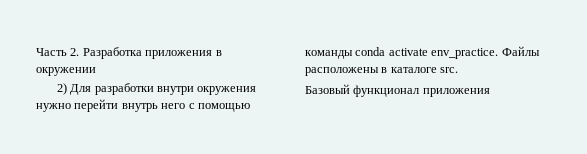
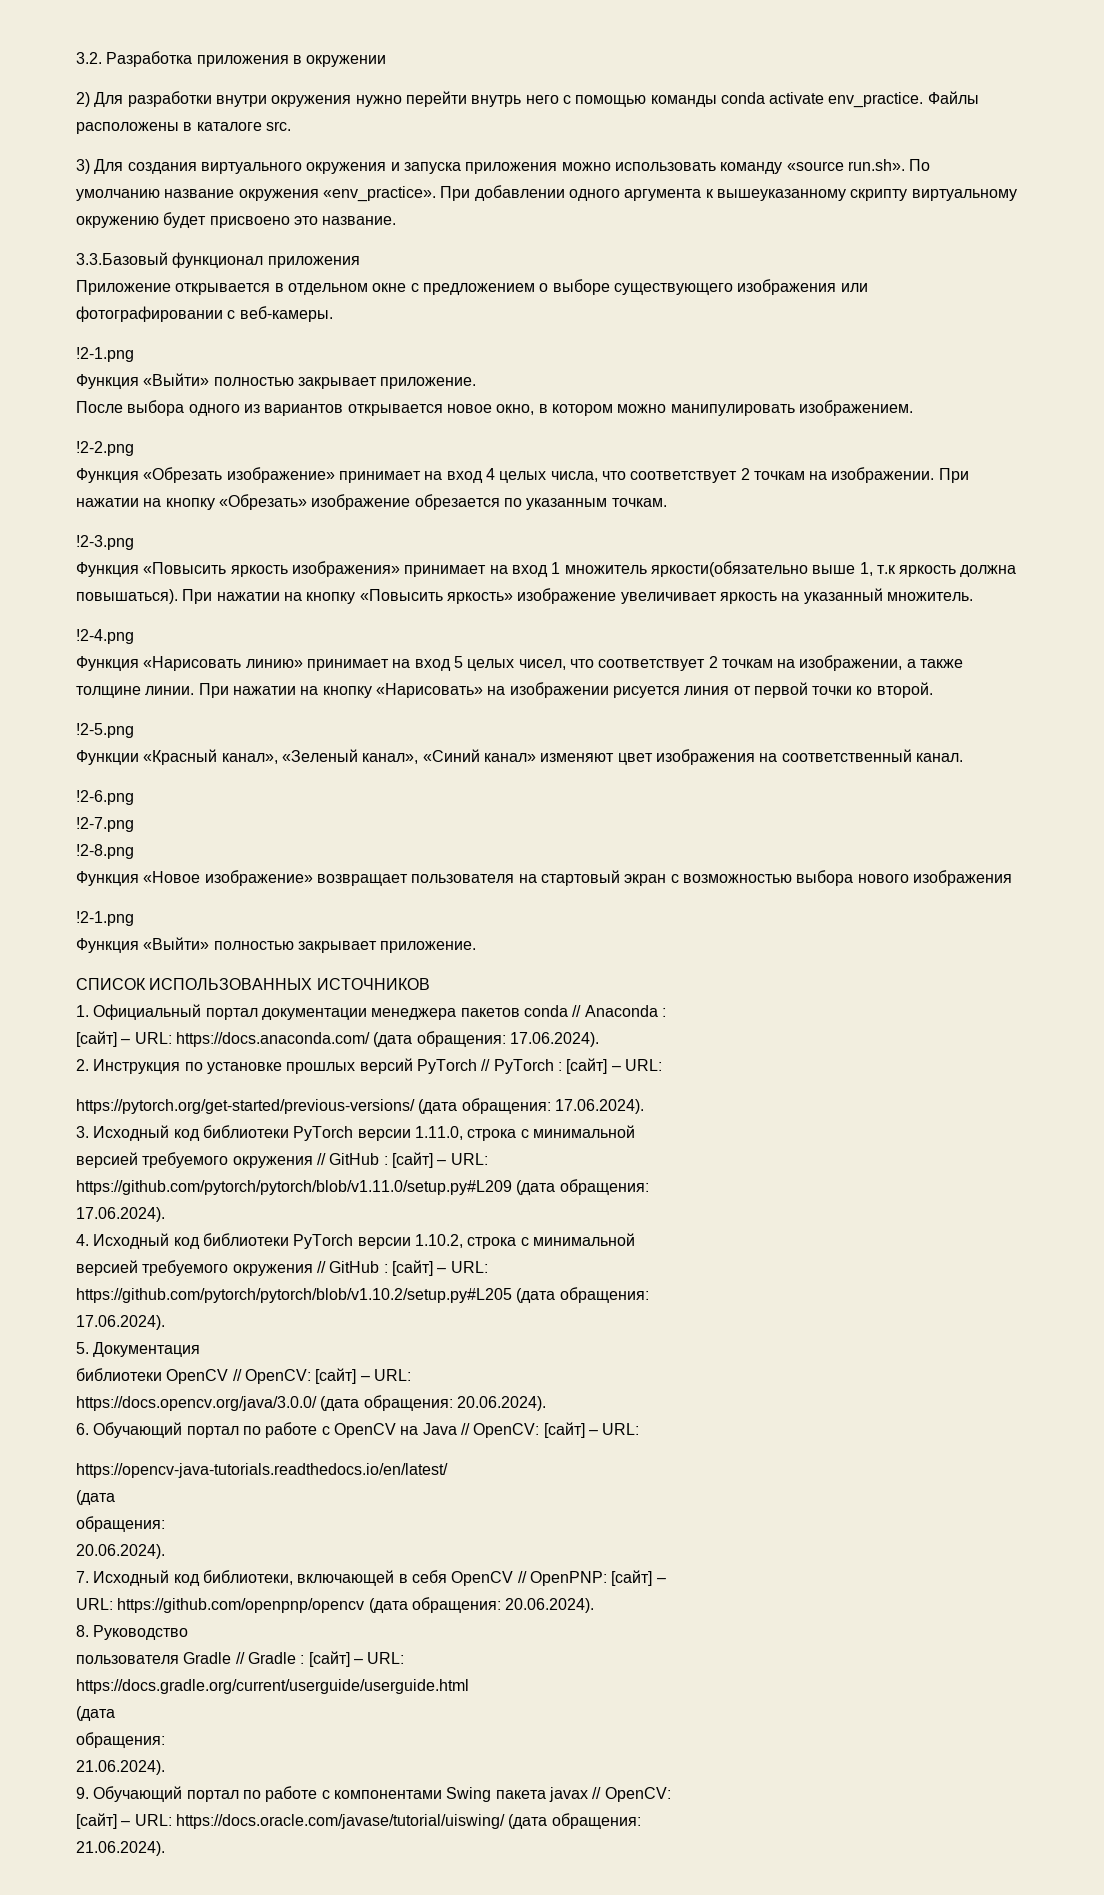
[36,48,80,56] Часть 2. -> [76,52,102,64] 3.2.
[305,84,490,97] Базовый функционал приложения -> [76,159,931,174] [76,185,1017,202] [76,212,397,228] [76,252,360,268] [76,279,868,295] [76,306,333,322] [76,347,134,362] [76,373,477,389] [76,400,913,416] [76,441,134,456] [76,467,969,483] [76,494,667,510] [76,535,134,550] [76,561,1017,577] [76,588,973,604] [76,629,134,644] [76,655,964,671] [76,682,933,698] [76,723,134,738] [76,749,963,765] [76,790,134,805] [76,817,134,832] [76,844,134,859] [76,870,1012,886] [76,911,134,926] [76,937,477,953] [76,978,430,990] [76,1004,666,1020] [76,1031,599,1047] [76,1058,662,1074] [76,1098,644,1114] [76,1125,635,1141] [76,1152,488,1168] [76,1179,649,1195] [76,1207,165,1222] [76,1233,635,1249] [76,1260,488,1276] [76,1287,649,1303] [76,1315,165,1330] [76,1342,201,1357] [76,1368,411,1384] [76,1395,546,1411] [76,1422,640,1438] [76,1463,448,1478] [76,1490,115,1505] [76,1516,165,1532] [76,1544,165,1559] [76,1570,666,1586] [76,1597,595,1613] [76,1625,189,1640] [76,1651,405,1667] [76,1679,469,1694] [76,1706,115,1721] [76,1732,165,1748] [76,1760,165,1775] [76,1786,671,1802] [76,1813,641,1829] [76,1841,165,1856] 3) Для создания виртуального окружения и запуска приложения можно использовать команду «source run.sh». По умолчанию название окружения «env_practice». При добавлении одного аргумента к вышеуказанному скрипту виртуальному окружению будет присвоено это название. // 3.3.Базовый функционал приложения // Приложение открывается в отдельном окне с предложением о выборе существующего изображения или фотографировании с веб-камеры. // !2-1.png // Функция «Выйти» полностью закрывает приложение. // После выбора одного из вариантов открывается новое окно, в котором можно манипулировать изображением. // !2-2.png // Функция «Обрезать изображение» принимает на вход 4 целых числа, что соответствует 2 точкам на изображении. При нажатии на кнопку «Обрезать» изображение обрезается по указанным точкам. // !2-3.png // Функция «Повысить яркость изображения» принимает на вход 1 множитель яркости(обязательно выше 1, т.к яркость должна повышаться). При нажатии на кнопку «Повысить яркость» изображение увеличивает яркость на указанный множитель. // !2-4.png // Функция «Нарисовать линию» принимает на вход 5 целых чисел, что соответствует 2 точкам на изображении, а также толщине линии. При нажатии на кнопку «Нарисовать» на изображении рисуется линия от первой точки ко второй. // !2-5.png // Функции «Красный канал», «Зеленый канал», «Синий канал» изменяют цвет изображения на соответственный канал. // !2-6.png // !2-7.png // !2-8.png // Функция «Новое изображение» возвращает пользователя на стартовый экран с возможностью выбора нового изображения // !2-1.png // Функция «Выйти» полностью закрывает приложение. // СПИСОК ИСПОЛЬЗОВАННЫХ ИСТОЧНИКОВ // 1. Официальный портал документации менеджера пакетов conda // Anaconda : // [сайт] – URL: https://docs.anaconda.com/ (дата обращения: 17.06.2024). // 2. Инструкция по установке прошлых версий PyTorch // PyTorch : [сайт] – URL: // https://pytorch.org/get-started/previous-versions/ (дата обращения: 17.06.2024). // 3. Исходный код библиотеки PyTorch версии 1.11.0, строка с минимальной // версией требуемого окружения // GitHub : [сайт] – URL: // https://github.com/pytorch/pytorch/blob/v1.11.0/setup.py#L209 (дата обращения: // 17.06.2024). // 4. Исходный код библиотеки PyTorch версии 1.10.2, строка с минимальной // версией требуемого окружения // GitHub : [сайт] – URL: // https://github.com/pytorch/pytorch/blob/v1.10.2/setup.py#L205 (дата обращения: // 17.06.2024). // 5. Документация // библиотеки OpenCV // OpenCV: [сайт] – URL: // https://docs.opencv.org/java/3.0.0/ (дата обращения: 20.06.2024). // 6. Обучающий портал по работе с OpenCV на Java // OpenCV: [сайт] – URL: // https://opencv-java-tutorials.readthedocs.io/en/latest/ // (дата // обращения: // 20.06.2024). // 7. Исходный код библиотеки, включающей в себя OpenCV // OpenPNP: [сайт] – // URL: https://github.com/openpnp/opencv (дата обращения: 20.06.2024). // 8. Руководство // пользователя Gradle // Gradle : [сайт] – URL: // https://docs.gradle.org/current/userguide/userguide.html // (дата // обращения: // 21.06.2024). // 9. Обучающий портал по работе с компонентами Swing пакета javax // OpenCV: // [сайт] – URL: https://docs.oracle.com/javase/tutorial/uiswing/ (дата обращения: // 21.06.2024).

